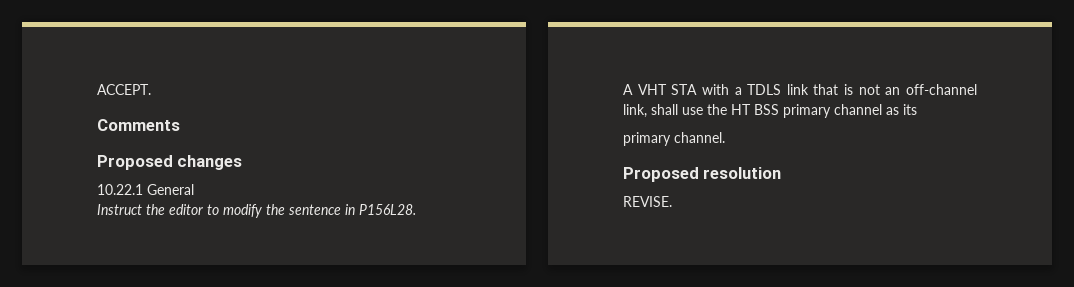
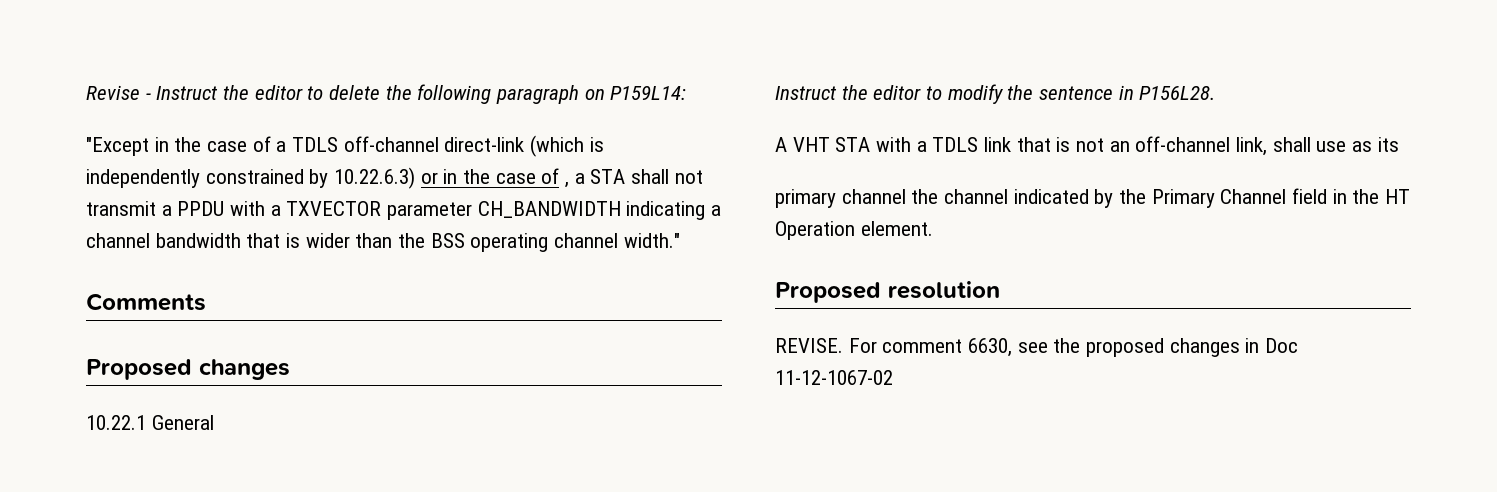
[97,84,151,95] ACCEPT. -> [86,84,687,104] [86,135,604,157] [86,167,703,189] [86,201,722,220] [86,233,680,252] Revise - Instruct the editor to delete the following paragraph on P159L14: // "Except in the case of a TDLS off-channel direct-link (which is independently constrained by 10.22.6.3) or in the case of , a STA shall not transmit a PPDU with a TXVECTOR parameter CH_BANDWIDTH indicating a channel bandwidth that is wider than the BSS operating channel width."
[707,104,917,118] [623,132,725,146] [623,167,782,182] [623,196,672,207] the HT BSS primary channel as its // primary channel. // Proposed resolution // REVISE. -> [1352,137,1399,152] [775,188,1411,208] [775,221,933,240] [775,281,1000,303] [775,338,1299,357] [775,370,893,385] as its // primary channel the channel indicated by the Primary Channel field in the HT Operation element. // Proposed resolution // REVISE. For comment 6630, see the proposed changes in Doc 11-12-1067-02

